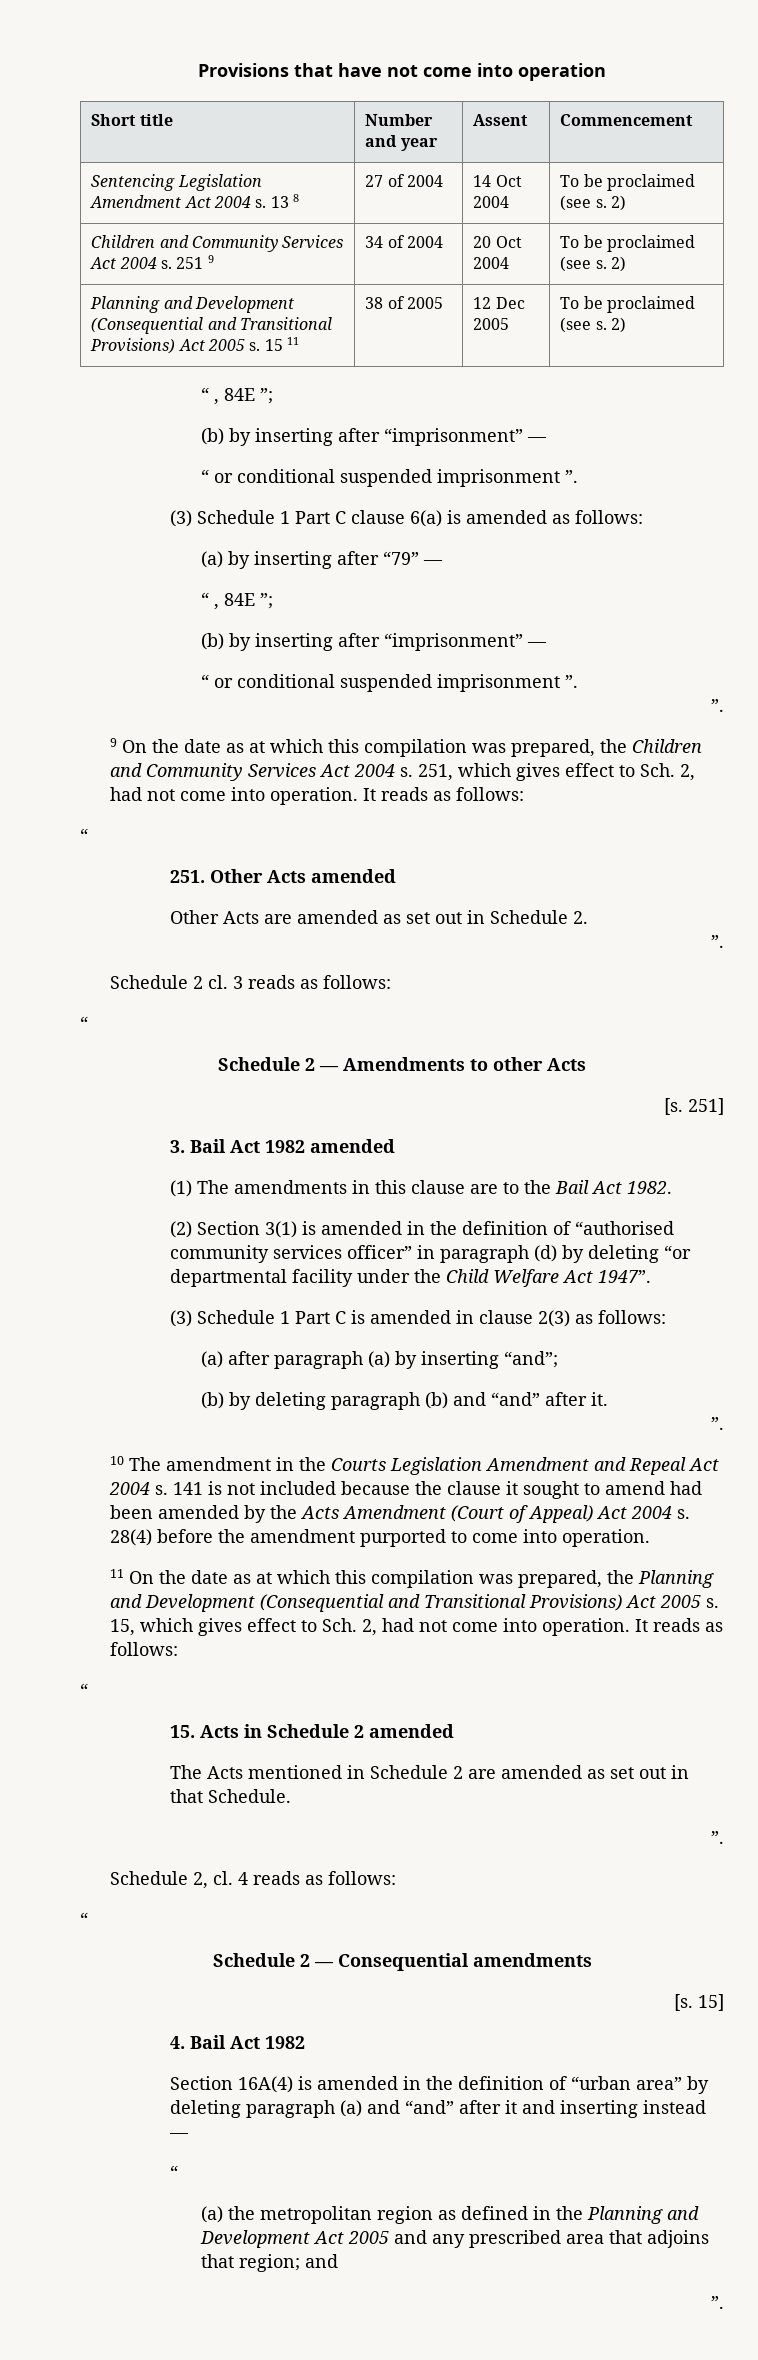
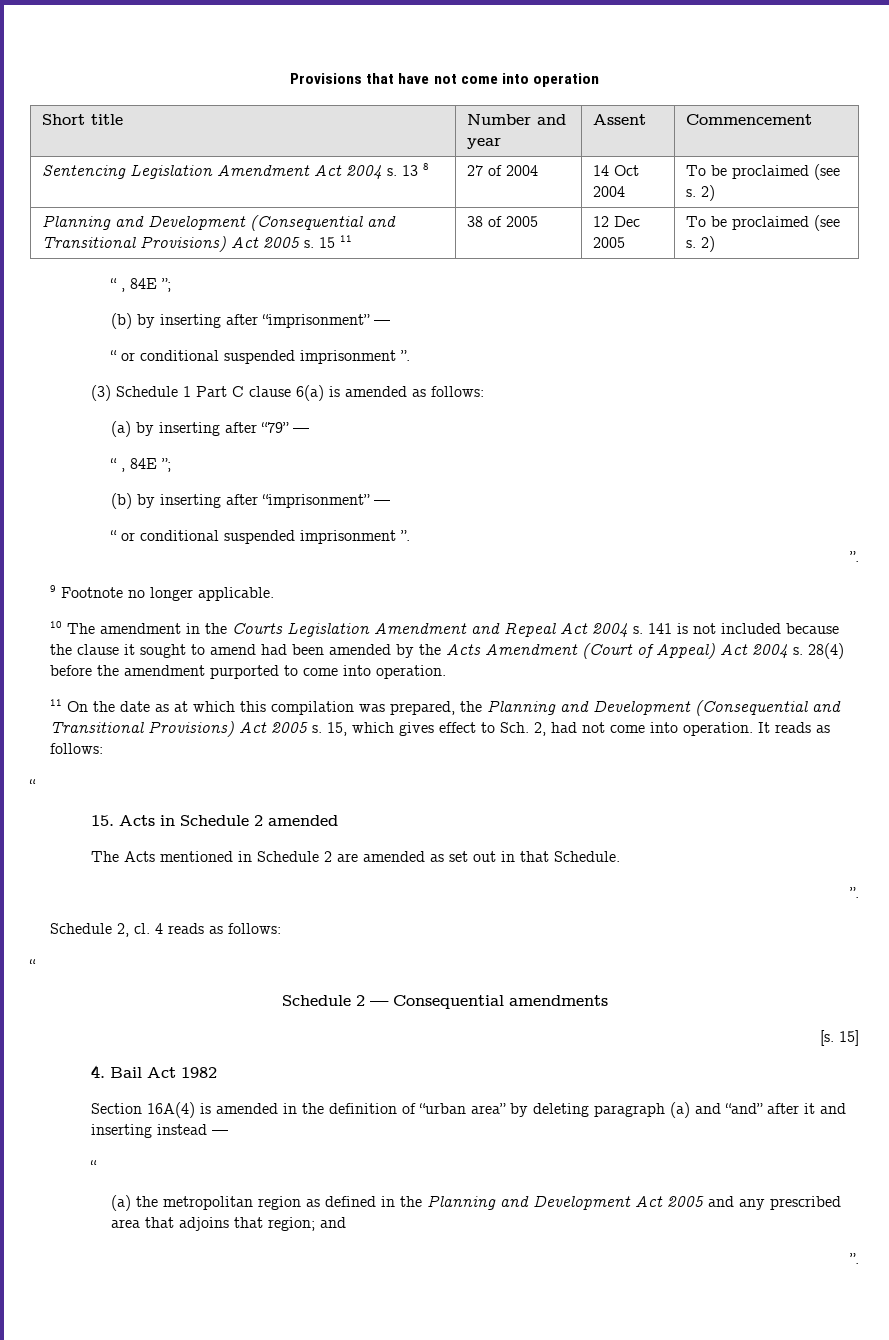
[91,235,344,252] [90,255,214,269] [365,235,443,248] [473,236,522,248] [473,257,510,269] [560,235,695,252] [560,256,626,272] // Children and Community Services Act 2004 s. 251 9 | 34 of 2004 | 20 Oct 2004 | To be proclaimed (see s. 2) -> (715, 193) none
[122,739,703,757] [110,763,696,781] [110,787,525,805] [80,828,88,842] [170,869,397,883] [170,910,589,924] [711,935,724,948] [110,975,392,989] [80,1016,88,1030] [218,1057,586,1071] [664,1098,724,1115] [170,1139,396,1153] [170,1180,673,1197] [170,1221,675,1238] [170,1245,692,1263] [170,1269,652,1287] [170,1310,667,1327] [200,1351,558,1369] [200,1392,608,1410] [711,1417,724,1430] On the date as at which this compilation was prepared, the Children and Community Services Act 2004 s. 251, which gives effect to Sch. 2, had not come into operation. It reads as follows: // “ // 251. Other Acts amended // Other Acts are amended as set out in Schedule 2. // ”. // Schedule 2 cl. 3 reads as follows: // “ // Schedule 2 — Amendments to other Acts // [s. 251] // 3. Bail Act 1982 amended // (1) The amendments in this clause are to the Bail Act 1982. // (2) Section 3(1) is amended in the definition of “authorised community services officer” in paragraph (d) by deleting “or departmental facility under the Child Welfare Act 1947”. // (3) Schedule 1 Part C is amended in clause 2(3) as follows: // (a) after paragraph (a) by inserting “and”; // (b) by deleting paragraph (b) and “and” after it. // ”. -> [61,587,275,601] Footnote no longer applicable.

